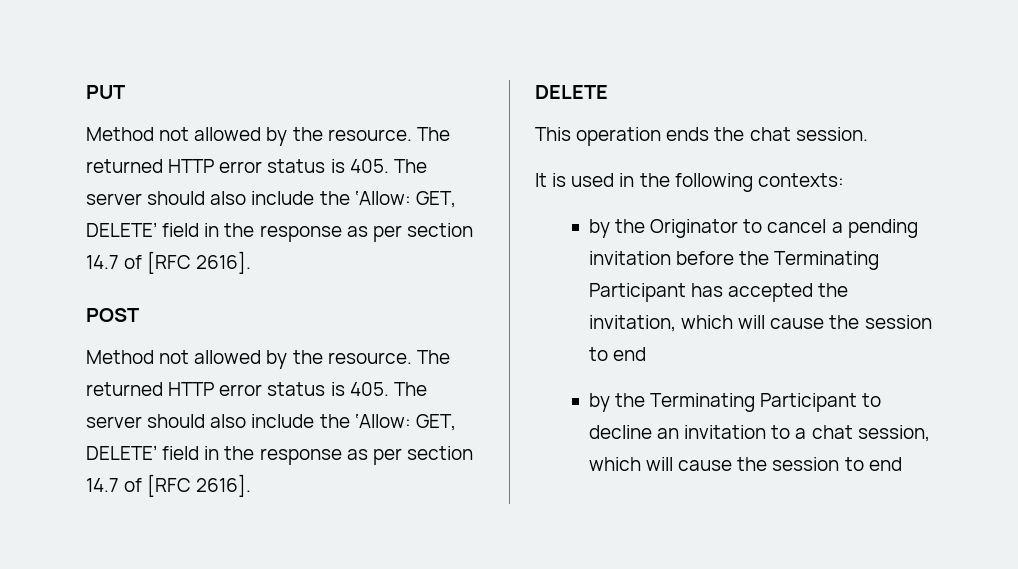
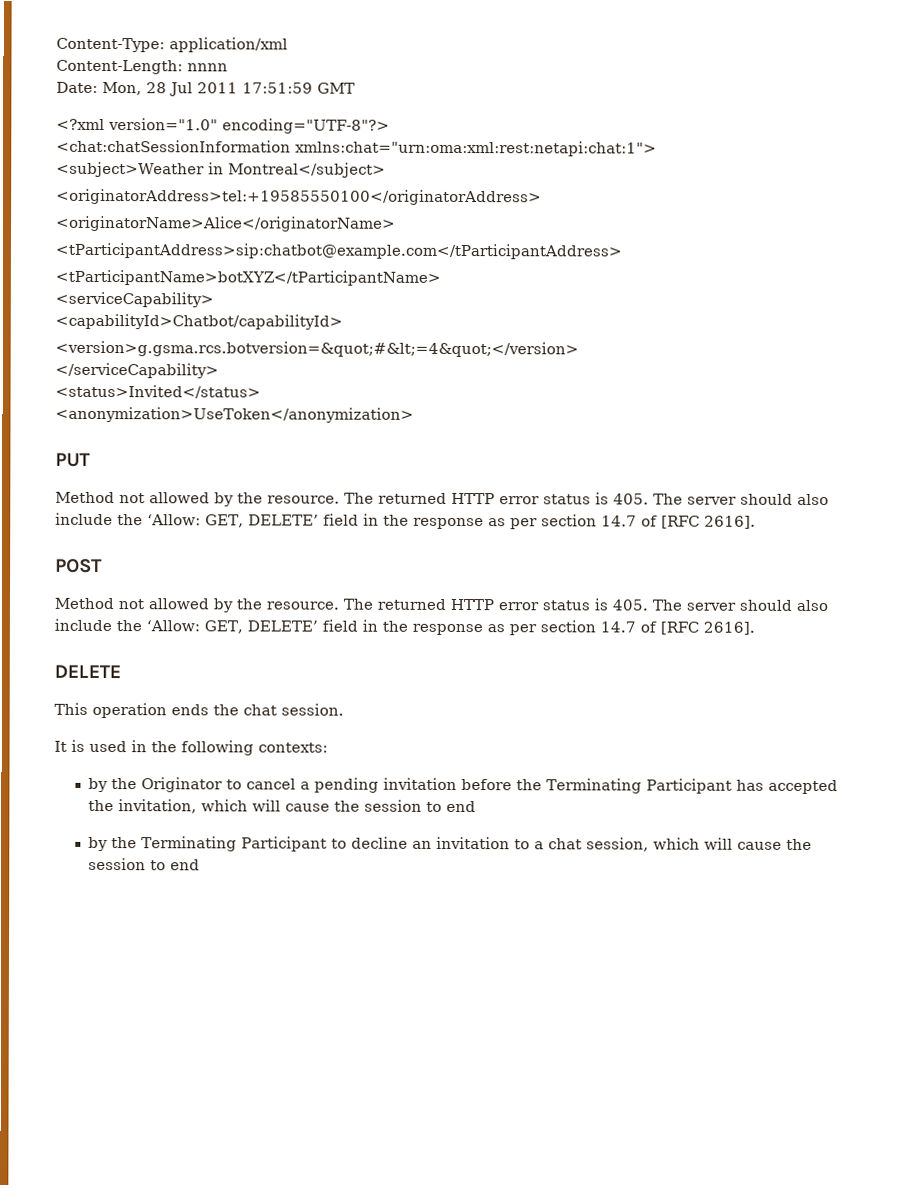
(86, 92) none -> [56,37,288,53] [56,59,228,75] [56,81,355,97] [56,118,390,134] [56,139,657,157] [56,161,386,178] [56,188,542,206] [56,215,396,232] [55,242,622,260] [55,269,441,286] [55,291,214,308] [55,313,343,330] [55,340,579,358] [55,362,219,379] [55,384,261,399] [55,406,414,423] Content-Type: application/xml // Content-Length: nnnn // Date: Mon, 28 Jul 2011 17:51:59 GMT // <?xml version="1.0" encoding="UTF-8"?> // <chat:chatSessionInformation xmlns:chat="urn:oma:xml:rest:netapi:chat:1"> // <subject>Weather in Montreal</subject> // <originatorAddress>tel:+19585550100</originatorAddress> // <originatorName>Alice</originatorName> // <tParticipantAddress>sip:chatbot@example.com</tParticipantAddress> // <tParticipantName>botXYZ</tParticipantName> // <serviceCapability> // <capabilityId>Chatbot/capabilityId> // <version>g.gsma.rcs.botversion=&quot;#&lt;=4&quot;</version> // </serviceCapability> // <status>Invited</status> // <anonymization>UseToken</anonymization> //

